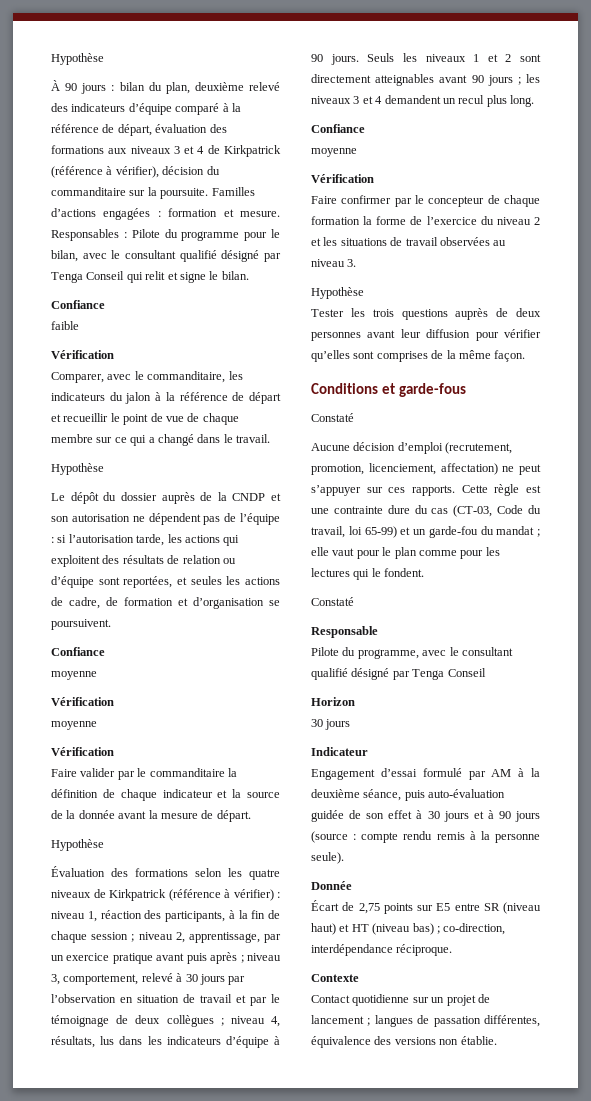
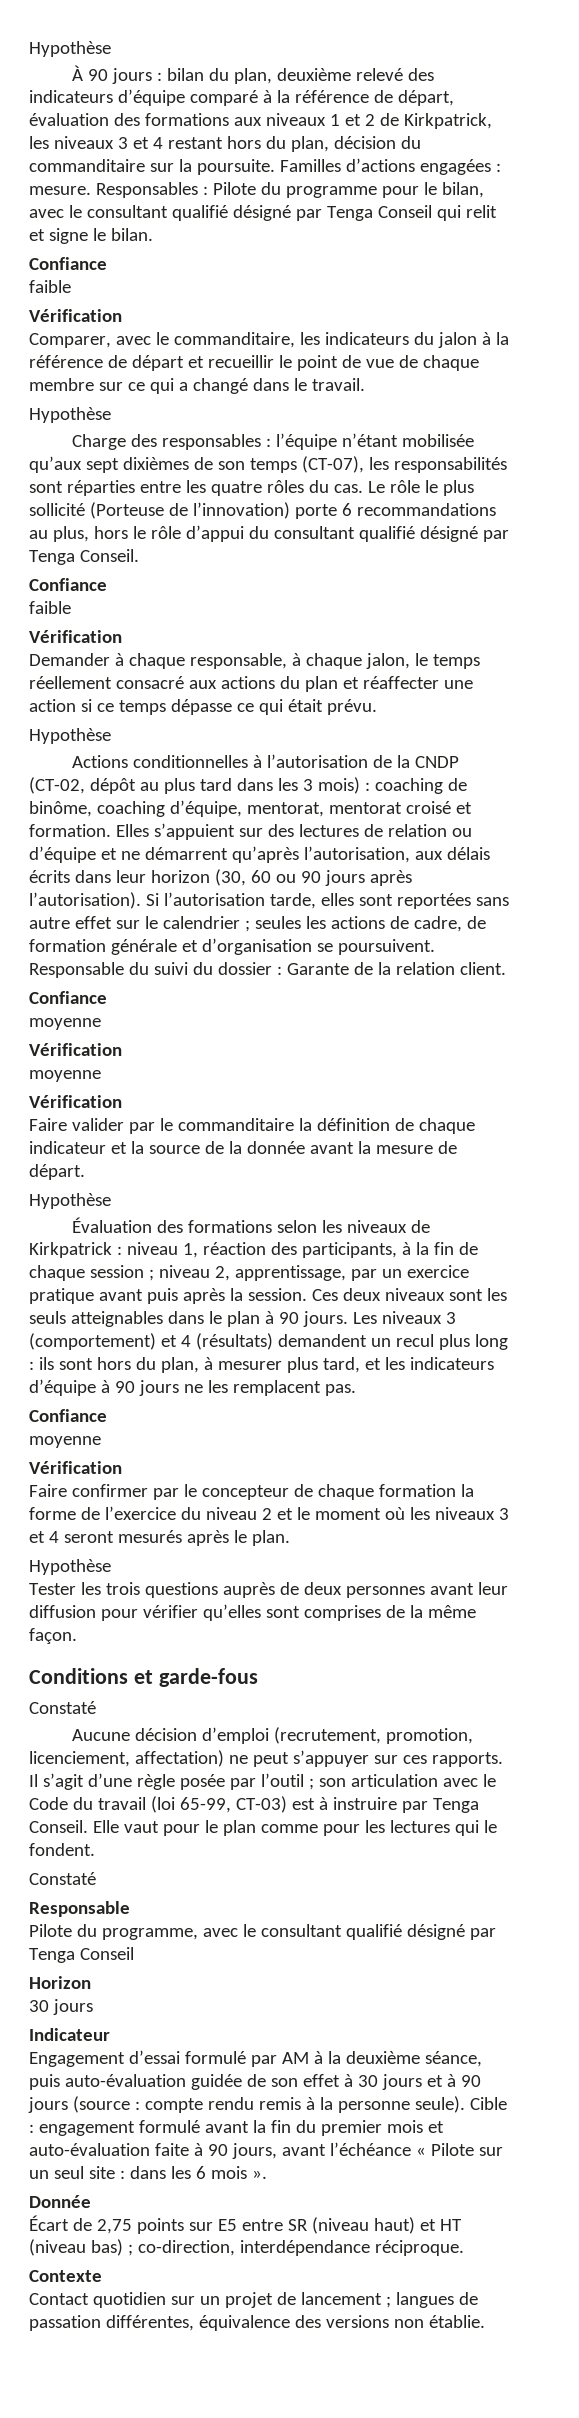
[173,145,281,157] [51,166,159,178] 3 et 4 de Kirkpatrick (référence à vérifier), -> [329,113,492,129] [29,136,329,152] 1 et 2 de Kirkpatrick, les niveaux 3 et 4 restant hors du plan,
[168,208,234,217] formation et -> (501, 167) none
[51,492,281,504] [51,513,280,525] [51,534,240,546] [51,555,236,567] [51,576,187,588] Le dépôt du dossier auprès de la CNDP et son autorisation ne dépendent pas de l’équipe : si l’autorisation tarde, les actions qui exploitent des résultats de relation ou d’équipe sont reportées, et -> [71,433,474,450] [29,456,507,473] [29,480,474,496] [29,502,496,519] [29,525,509,542] [29,549,139,565] [29,578,107,591] [29,601,71,614] [29,630,122,643] [29,653,480,669] [29,676,473,692] [29,699,377,715] [29,728,111,744] [71,754,459,768] [29,777,467,794] [29,800,472,817] [29,823,472,840] [29,846,490,863] [29,869,412,886] [29,892,509,909] [29,916,250,932] Charge des responsables : l’équipe n’étant mobilisée qu’aux sept dixièmes de son temps (CT-07), les responsabilités sont réparties entre les quatre rôles du cas. Le rôle le plus sollicité (Porteuse de l’innovation) porte 6 recommandations au plus, hors le rôle d’appui du consultant qualifié désigné par Tenga Conseil. // Confiance // faible // Vérification // Demander à chaque responsable, à chaque jalon, le temps réellement consacré aux actions du plan et réaffecter une action si ce temps dépasse ce qui était prévu. // Hypothèse // Actions conditionnelles à l’autorisation de la CNDP (CT-02, dépôt au plus tard dans les 3 mois) : coaching de binôme, coaching d’équipe, mentorat, mentorat croisé et formation. Elles s’appuient sur des lectures de relation ou d’équipe et ne démarrent qu’après l’autorisation, aux délais écrits dans leur horizon (30, 60 ou 90 jours après l’autorisation). Si l’autorisation tarde, elles sont reportées sans autre effet sur le calendrier ;
(173, 601) none -> [110,939,177,955] générale
(111, 624) none -> [29,962,506,978] Responsable du suivi du dossier : Garante de la relation client.
[249,869,280,880] quatre -> (342, 1226) none
[168,889,274,901] (référence à vérifier) -> (112, 1250) none
[240,953,281,963] [51,973,246,985] [51,994,280,1006] [51,1015,280,1027] [51,1036,143,1048] ; niveau 3, comportement, relevé à 30 jours par l’observation en situation de travail et par le témoignage de deux collègues ; niveau 4, résultats, lus dans -> [229,1288,507,1301] [29,1311,456,1327] [29,1333,508,1350] [29,1357,381,1373] la session. Ces deux niveaux sont les seuls atteignables dans le plan à 90 jours. Les niveaux 3 (comportement) et 4 (résultats) demandent un recul plus long : ils sont hors du plan, à mesurer plus tard, et
[330,53,541,65] [311,74,540,86] [311,95,534,107] jours. Seuls les niveaux 1 et 2 sont directement atteignables avant 90 jours ; les niveaux 3 et 4 demandent un recul plus long. -> [138,1380,356,1396] jours ne les remplacent pas.
[323,237,507,246] [311,259,357,267] les situations de travail observées au niveau 3. -> [296,1507,509,1520] [29,1530,290,1546] le moment où les niveaux 3 et 4 seront mesurés après le plan.
[461,484,541,496] [311,505,541,517] [311,526,540,538] [311,547,329,556] Cette règle est une contrainte dure du cas (CT-03, Code du travail, loi 65-99) et un garde-fou du mandat ; elle -> [29,1773,496,1790] [29,1796,479,1813] [29,1820,119,1833] Il s’agit d’une règle posée par l’outil ; son articulation avec le Code du travail (loi 65-99, CT-03) est à instruire par Tenga Conseil. Elle
(344, 858) none -> [469,2097,507,2110] [29,2120,444,2136] [29,2142,503,2159] [29,2166,267,2179] Cible : engagement formulé avant la fin du premier mois et auto-évaluation faite à 90 jours, avant l’échéance « Pilote sur un seul site : dans les 6 mois ».
[352,994,410,1006] quotidienne -> [92,2292,166,2308] quotidien

